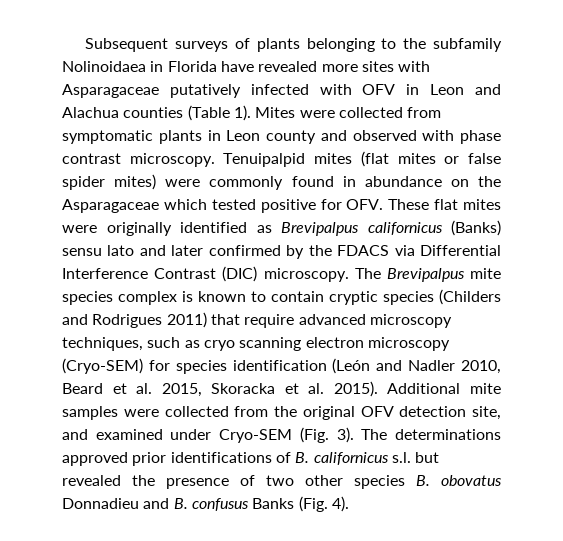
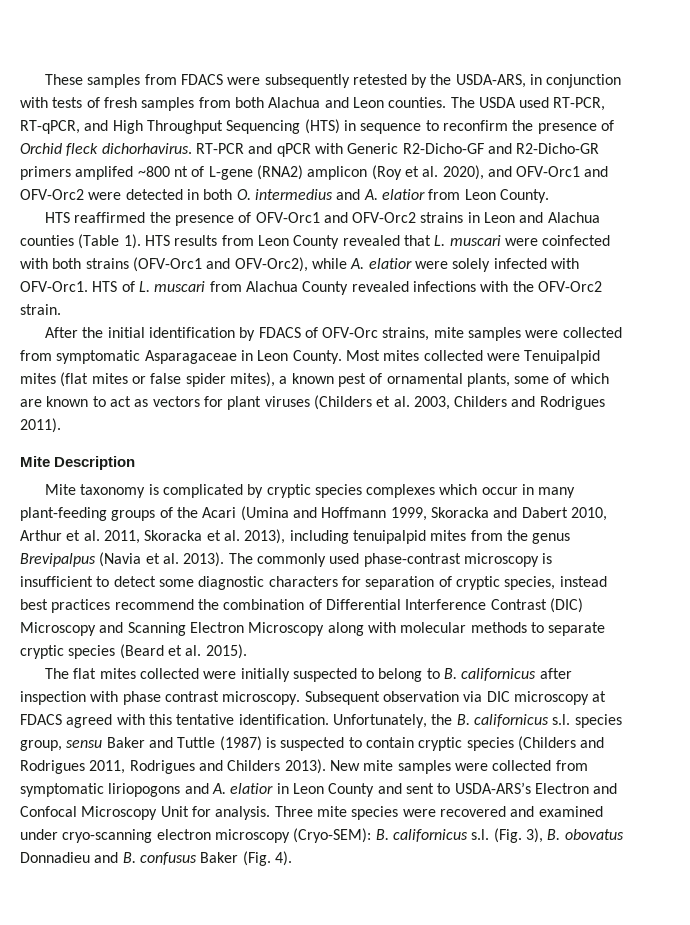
[85,38,503,52] [62,61,431,72] [62,84,396,98] Subsequent surveys of plants belonging to the subfamily Nolinoidaea in Florida have revealed more sites with Asparagaceae putatively infected with OFV -> [44,74,622,88] [20,97,606,111] [20,119,614,134] [20,143,600,157] [20,165,609,180] [20,189,549,203] [44,212,464,226] These samples from FDACS were subsequently retested by the USDA-ARS, in conjunction with tests of fresh samples from both Alachua and Leon counties. The USDA used RT-PCR, RT-qPCR, and High Throughput Sequencing (HTS) in sequence to reconfirm the presence of Orchid fleck dichorhavirus. RT-PCR and qPCR with Generic R2-Dicho-GF and R2-Dicho-GR primers amplifed ~800 nt of L-gene (RNA2) amplicon (Roy et al. 2020), and OFV-Orc1 and OFV-Orc2 were detected in both O. intermedius and A. elatior from Leon County. // HTS reaffirmed the presence of OFV-Orc1 and OFV-Orc2 strains
[255,107,442,118] [62,130,501,144] [62,153,215,167] Mites were collected from symptomatic plants in Leon county and observed with phase contrast microscopy. -> [144,235,611,249] [20,257,579,272] [20,281,602,295] [20,304,61,315] [44,327,622,341] [20,350,520,364] HTS results from Leon County revealed that L. muscari were coinfected with both strains (OFV-Orc1 and OFV-Orc2), while A. elatior were solely infected with OFV-Orc1. HTS of L. muscari from Alachua County revealed infections with the OFV-Orc2 strain. // After the initial identification by FDACS of OFV-Orc strains, mite samples were collected from symptomatic Asparagaceae in Leon County. Most mites collected were
[114,174,501,190] [62,199,501,213] [62,220,501,236] [62,245,502,259] [62,266,502,282] [62,291,246,305] mites) were commonly found in abundance on the Asparagaceae which tested positive for OFV. These flat mites were originally identified as Brevipalpus californicus (Banks) sensu lato and later confirmed by the FDACS via Differential Interference Contrast (DIC) microscopy. The Brevipalpus mite species complex is known -> [229,372,609,387] [20,395,605,410] [20,418,61,433] [20,456,136,470] [44,484,576,498] [20,506,607,521] [20,529,571,544] [20,552,553,567] [20,576,607,590] [20,598,583,613] [20,622,606,636] [20,644,247,659] [44,668,572,682] [20,691,607,705] [20,714,622,728] [20,736,345,751] mites), a known pest of ornamental plants, some of which are known to act as vectors for plant viruses (Childers et al. 2003, Childers and Rodrigues 2011). // Mite Description // Mite taxonomy is complicated by cryptic species complexes which occur in many plant-feeding groups of the Acari (Umina and Hoffmann 1999, Skoracka and Dabert 2010, Arthur et al. 2011, Skoracka et al. 2013), including tenuipalpid mites from the genus Brevipalpus (Navia et al. 2013). The commonly used phase-contrast microscopy is insufficient to detect some diagnostic characters for separation of cryptic species, instead best practices recommend the combination of Differential Interference Contrast (DIC) Microscopy and Scanning Electron Microscopy along with molecular methods to separate cryptic species (Beard et al. 2015). // The flat mites collected were initially suspected to belong to B. californicus after inspection with phase contrast microscopy. Subsequent observation via DIC microscopy at FDACS agreed with this tentative identification. Unfortunately, the B. californicus s.l. species group, sensu Baker and Tuttle (1987) is suspected
[166,312,452,328] [62,337,450,351] [62,358,501,374] [62,381,501,397] [62,406,501,420] [62,427,502,443] [62,452,440,466] [62,475,405,489] 2011) that require advanced microscopy techniques, such as cryo scanning electron microscopy (Cryo-SEM) for species identification (León and Nadler 2010, Beard et al. 2015, Skoracka et al. 2015). Additional mite samples were collected from the original OFV detection site, and examined under Cryo-SEM (Fig. 3). The determinations approved prior identifications of B. californicus s.l. but revealed the presence of two other species -> [89,759,588,774] [20,782,618,797] [20,806,603,820] [20,828,543,843] 2011, Rodrigues and Childers 2013). New mite samples were collected from symptomatic liriopogons and A. elatior in Leon County and sent to USDA-ARS’s Electron and Confocal Microscopy Unit for analysis. Three mite species were recovered and examined under cryo-scanning electron microscopy (Cryo-SEM): B. californicus s.l. (Fig. 3),
[252,498,295,509] Banks -> [200,852,239,863] Baker

